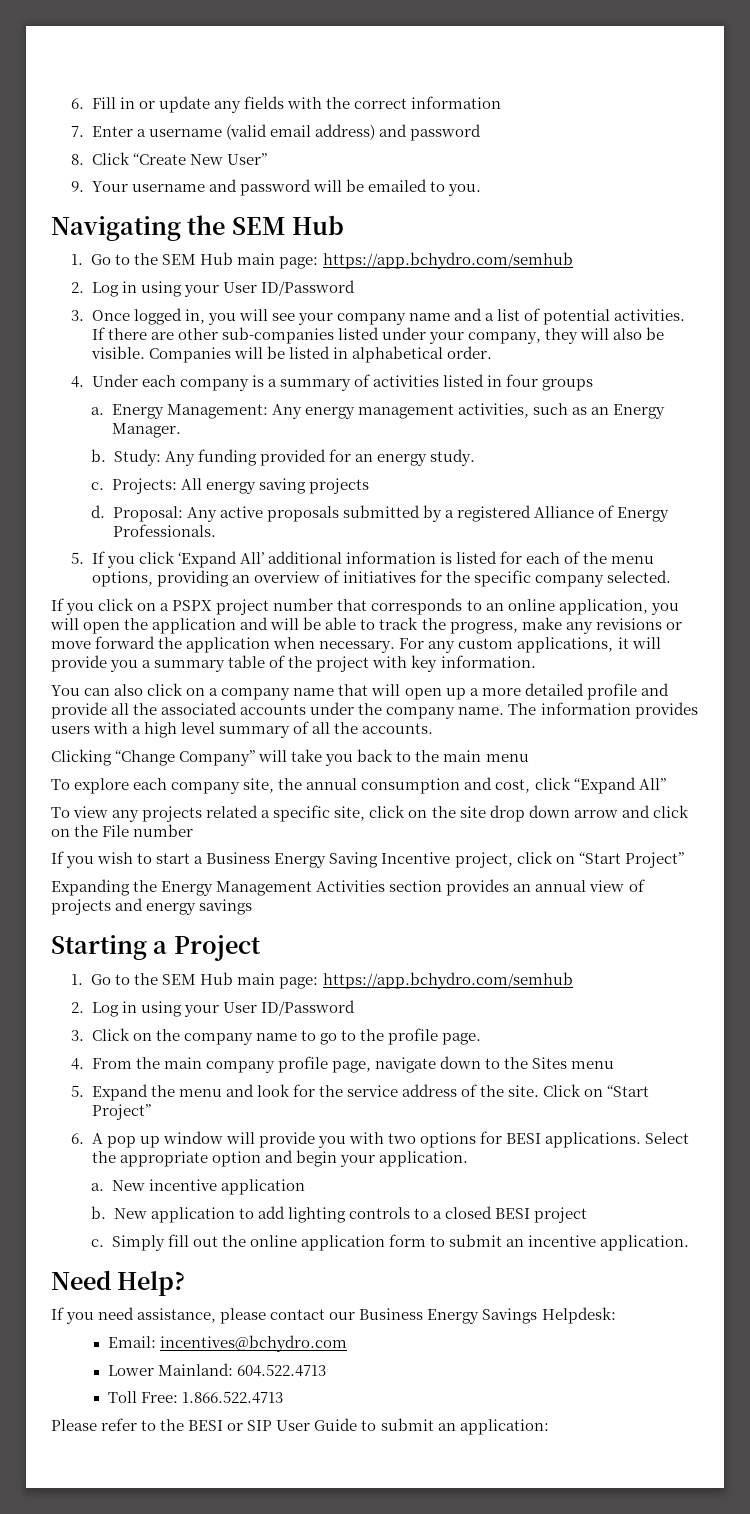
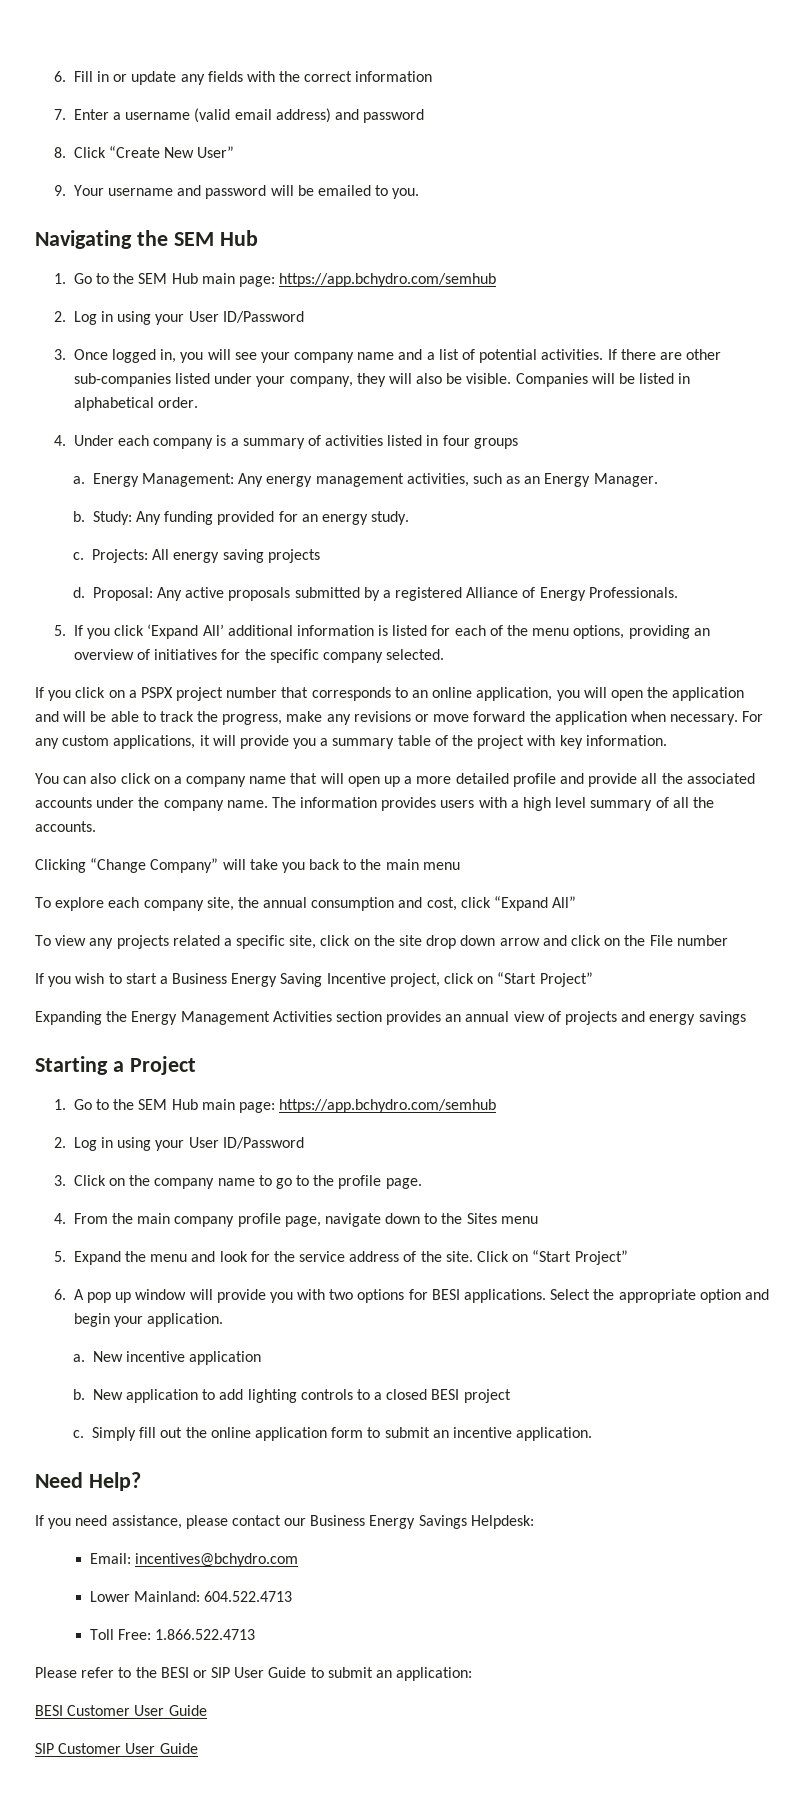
(549, 1427) none -> [35,1705,207,1716] [35,1743,198,1754] // BESI Customer User Guide // SIP Customer User Guide

